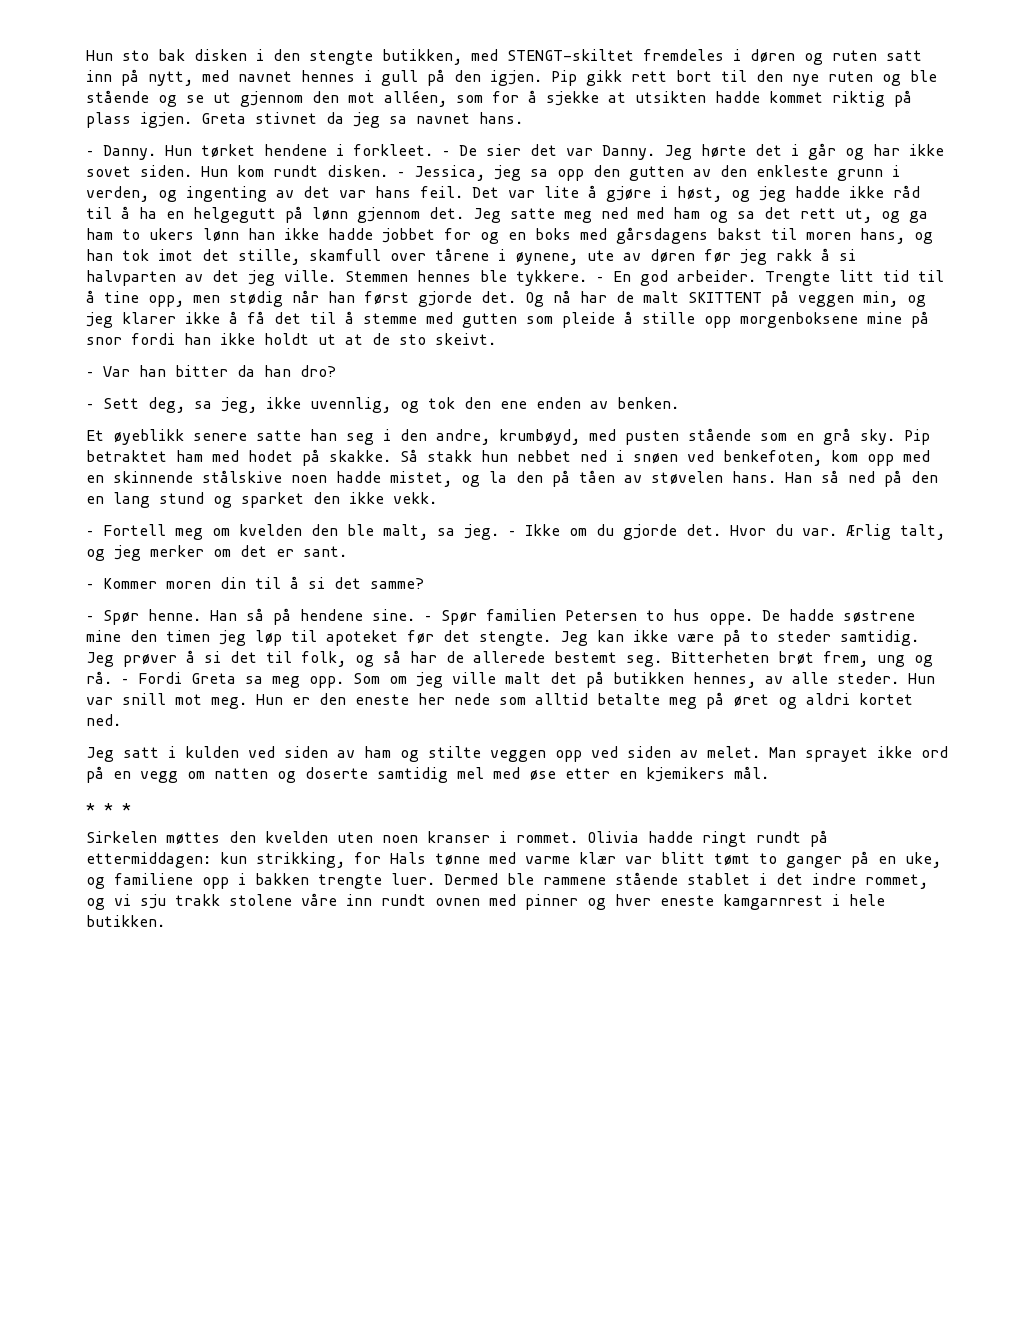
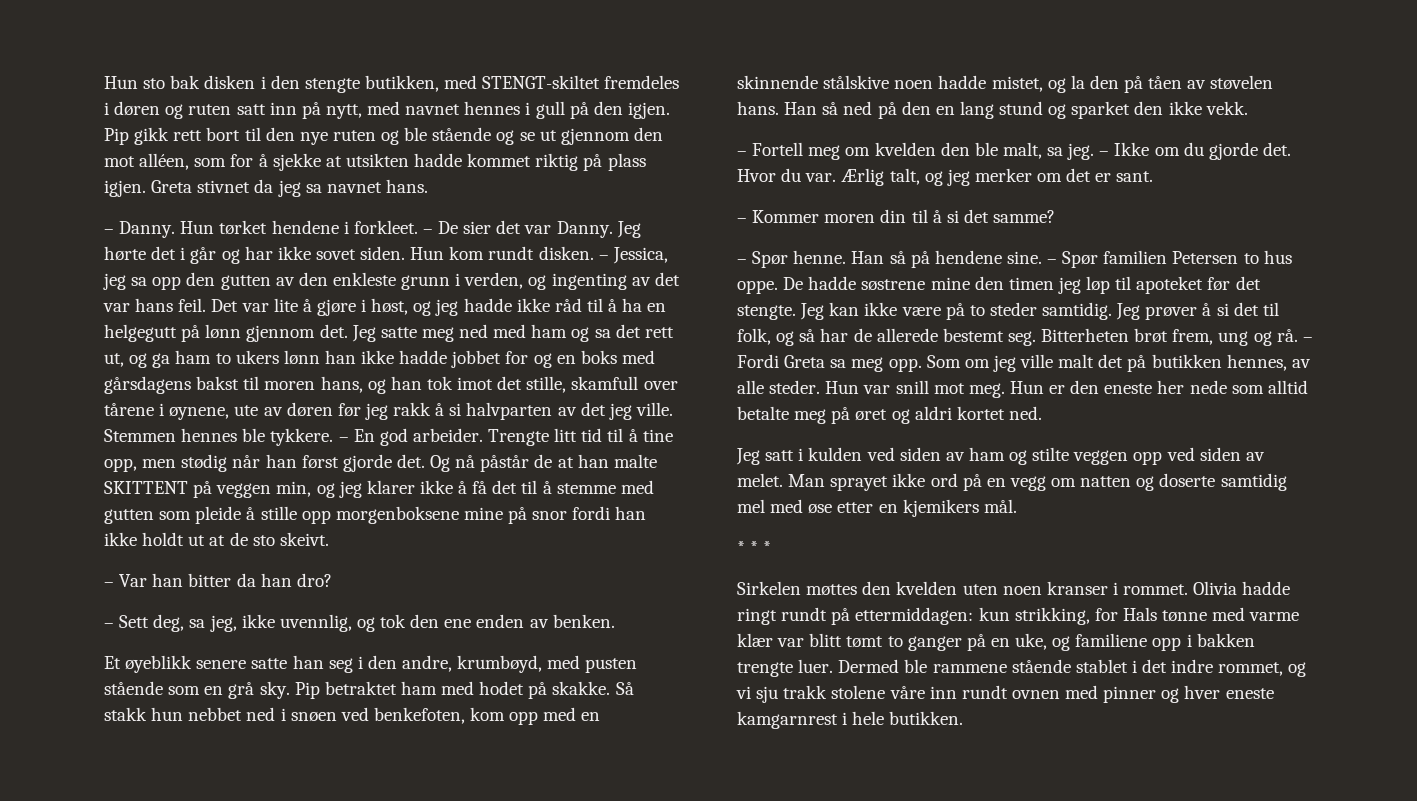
[580,291,679,303] har de malt -> [480,454,657,472] påstår de at han malte

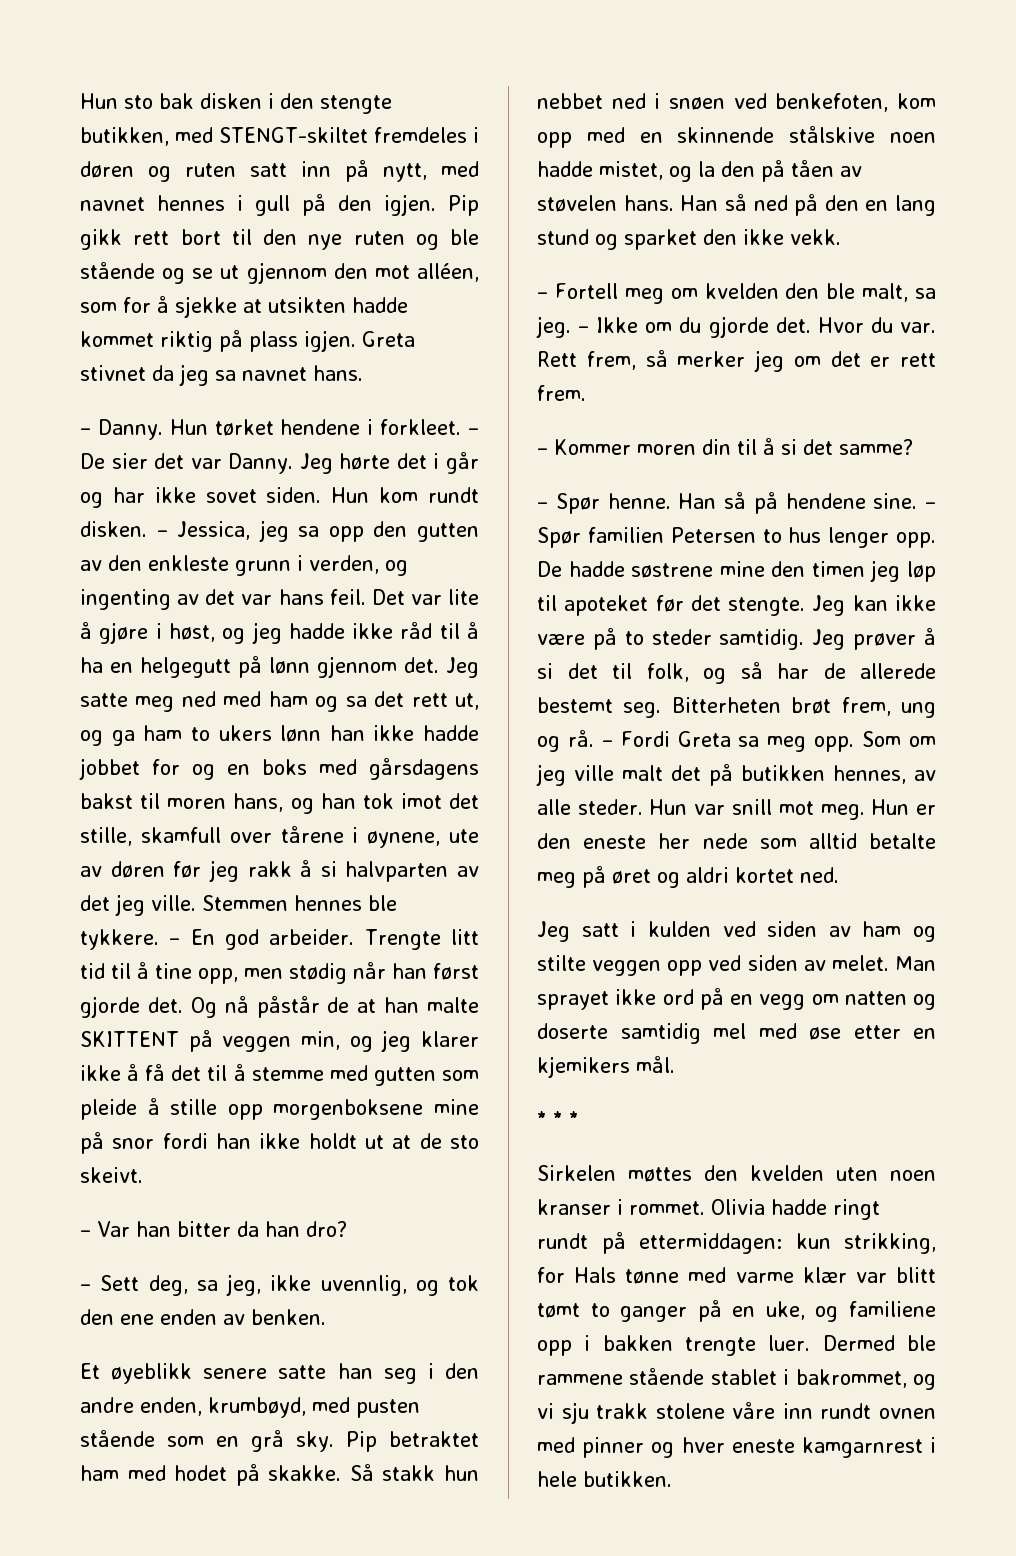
[402,655,453,672] andre, -> [80,1397,202,1416] andre enden,
[841,168,1032,186] Ærlig talt, og jeg merker -> [537,350,784,372] Rett frem, så merker jeg
[1116,171,1154,182] sant. -> [900,353,936,367] [537,385,586,401] rett frem.
[737,280,778,294] oppe. -> [828,527,936,548] lenger opp.
[1142,659,1284,676] det indre rommet, -> [795,1369,907,1388] bakrommet,

